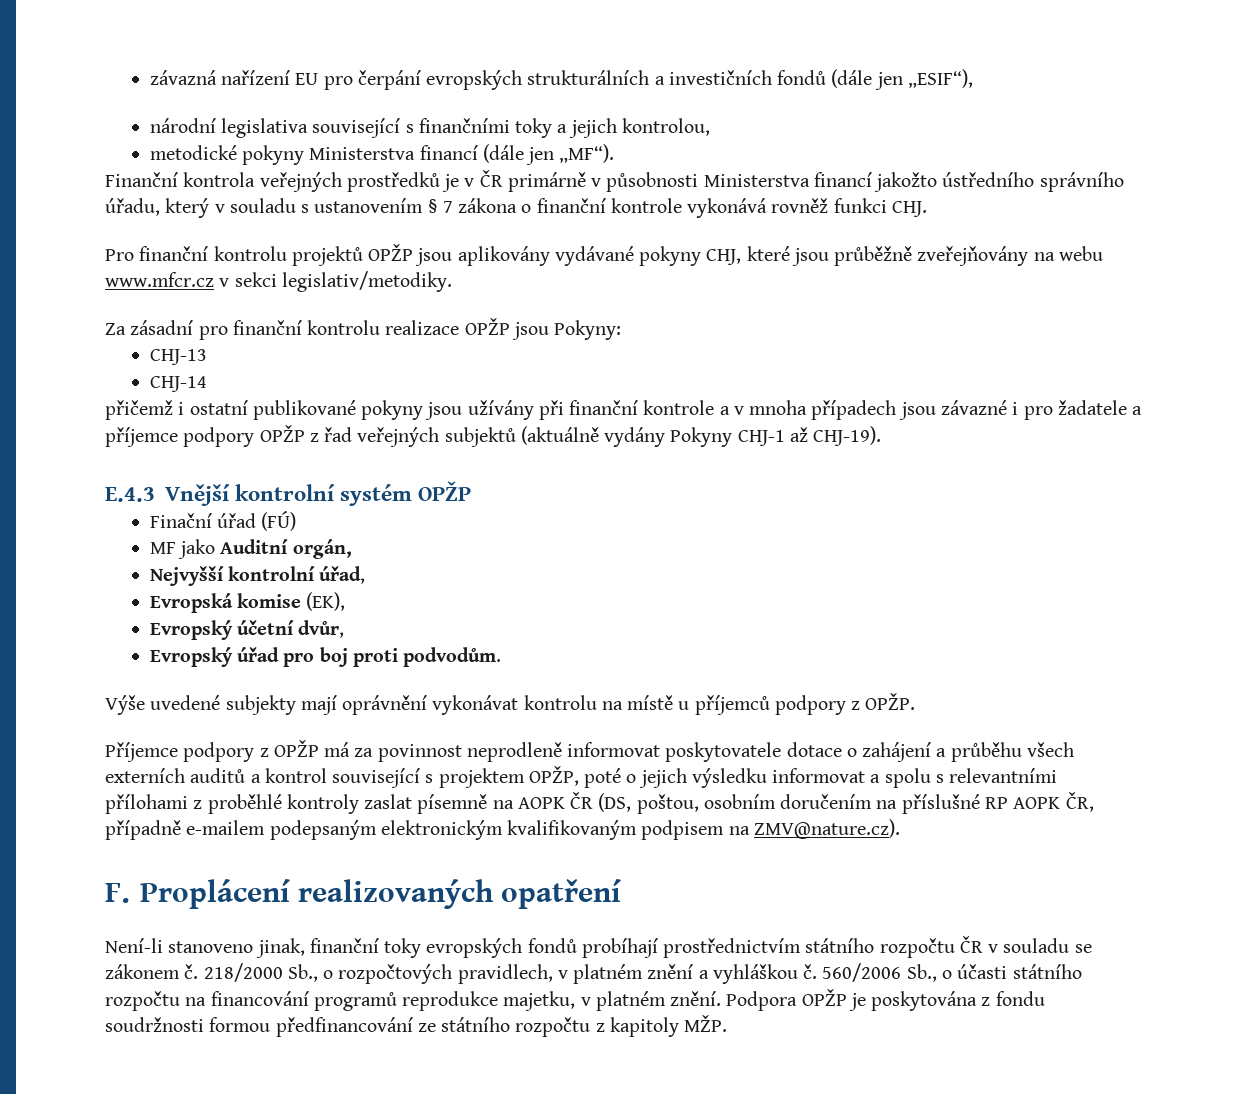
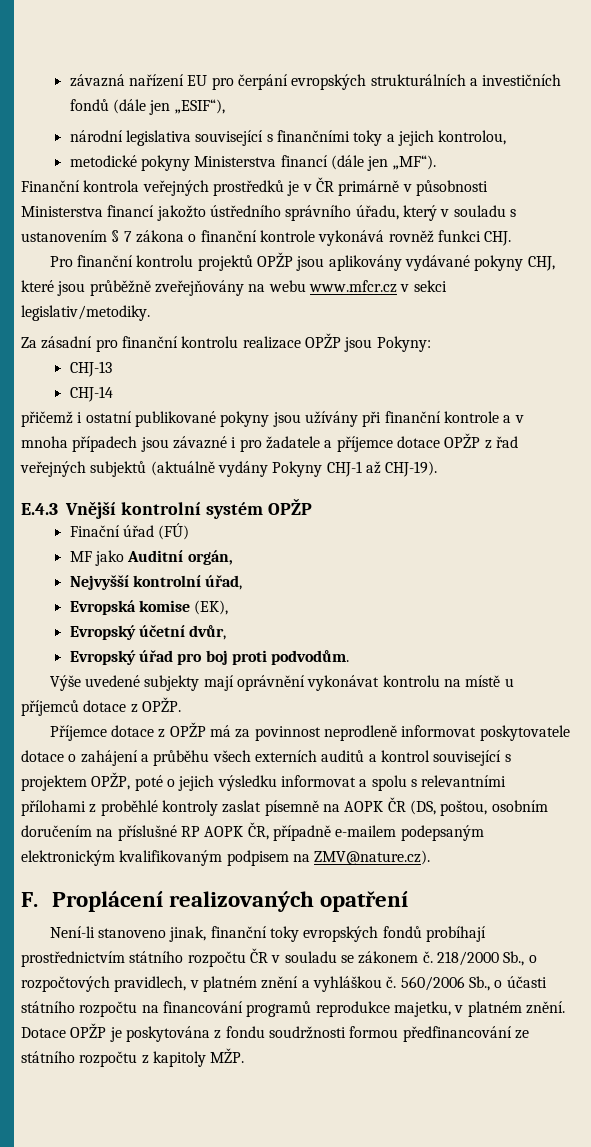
[183,427,255,447] podpory -> [396,436,440,448] dotace
[774,695,846,715] podpory -> [83,700,127,712] dotace
[183,742,255,762] podpory -> [110,725,154,737] dotace
[726,991,798,1011] Podpora -> [21,1027,66,1038] Dotace

